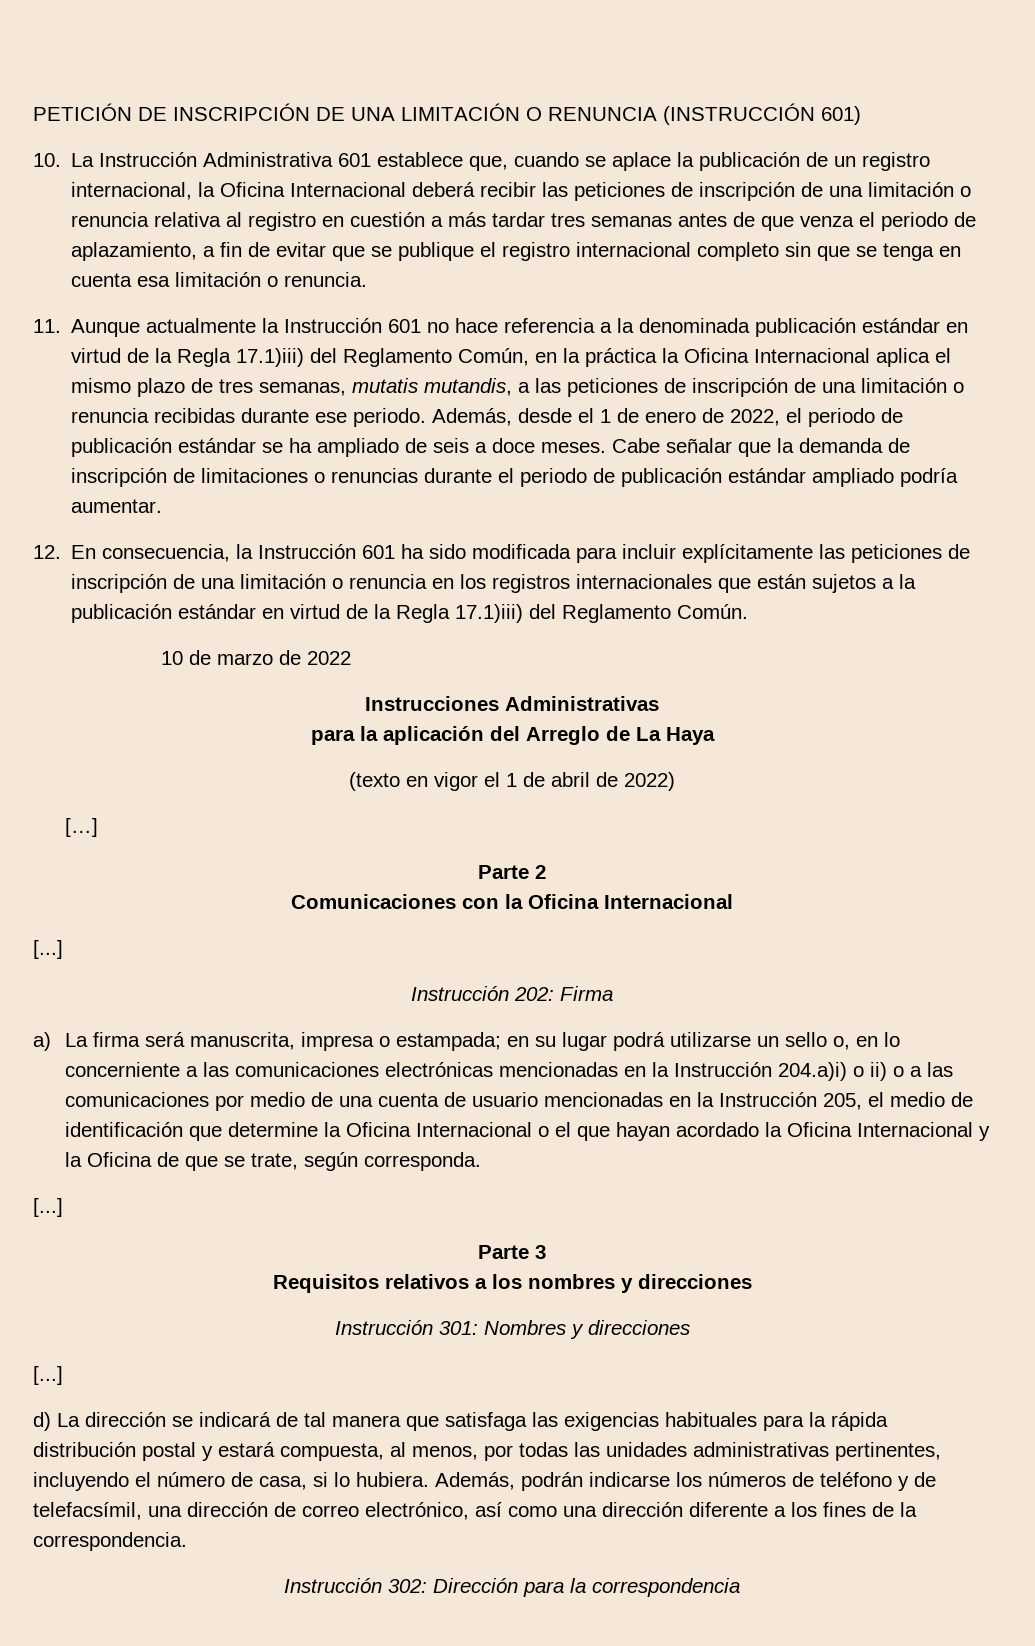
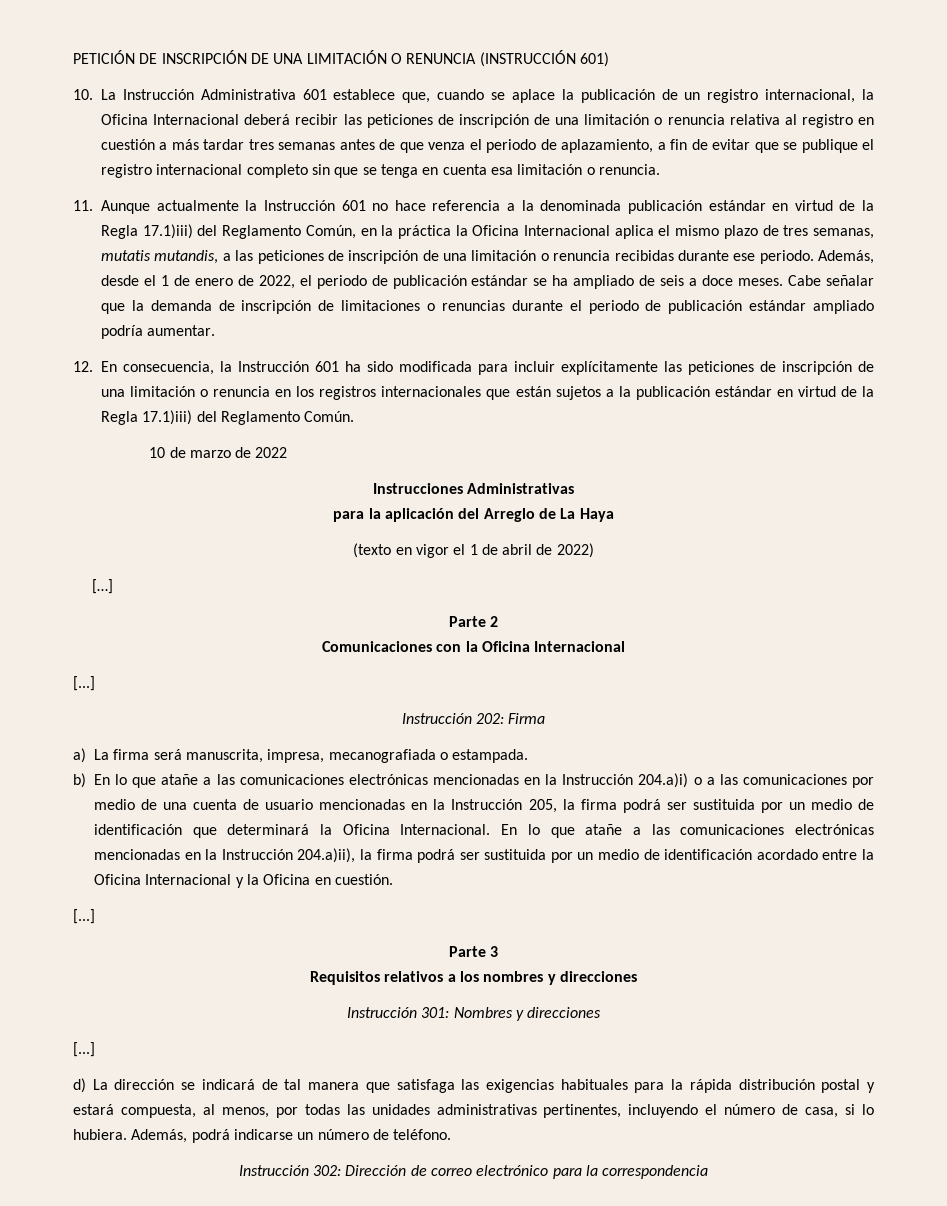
[300,1032,900,1051] [64,1062,180,1077] impresa o estampada; en su lugar podrá utilizarse un sello o, en lo concerniente -> [267,749,529,763] [73,773,199,788] impresa, mecanografiada o estampada. // b) En lo que atañe
[869,1062,904,1081] ii) o -> (702, 781) none
[867,1092,884,1107] el -> [562,799,805,813] la firma podrá ser sustituida por un
[227,1122,759,1141] determine la Oficina Internacional o el que hayan acordado -> [227,824,875,838] [94,848,858,863] determinará la Oficina Internacional. En lo que atañe a las comunicaciones electrónicas mencionadas en la Instrucción 204.a)ii), la firma podrá ser sustituida por un medio de identificación acordado entre
[156,1152,481,1171] de que se trate, según corresponda. -> [314,874,393,885] en cuestión.
[521,1472,936,1491] [33,1502,917,1520] [33,1532,187,1551] podrán indicarse los números de teléfono y de telefacsímil, una dirección de correo electrónico, así como una dirección diferente a los fines de la correspondencia. -> [191,1129,452,1143] podrá indicarse un número de teléfono.
(518, 1585) none -> [410,1165,549,1176] de correo electrónico

